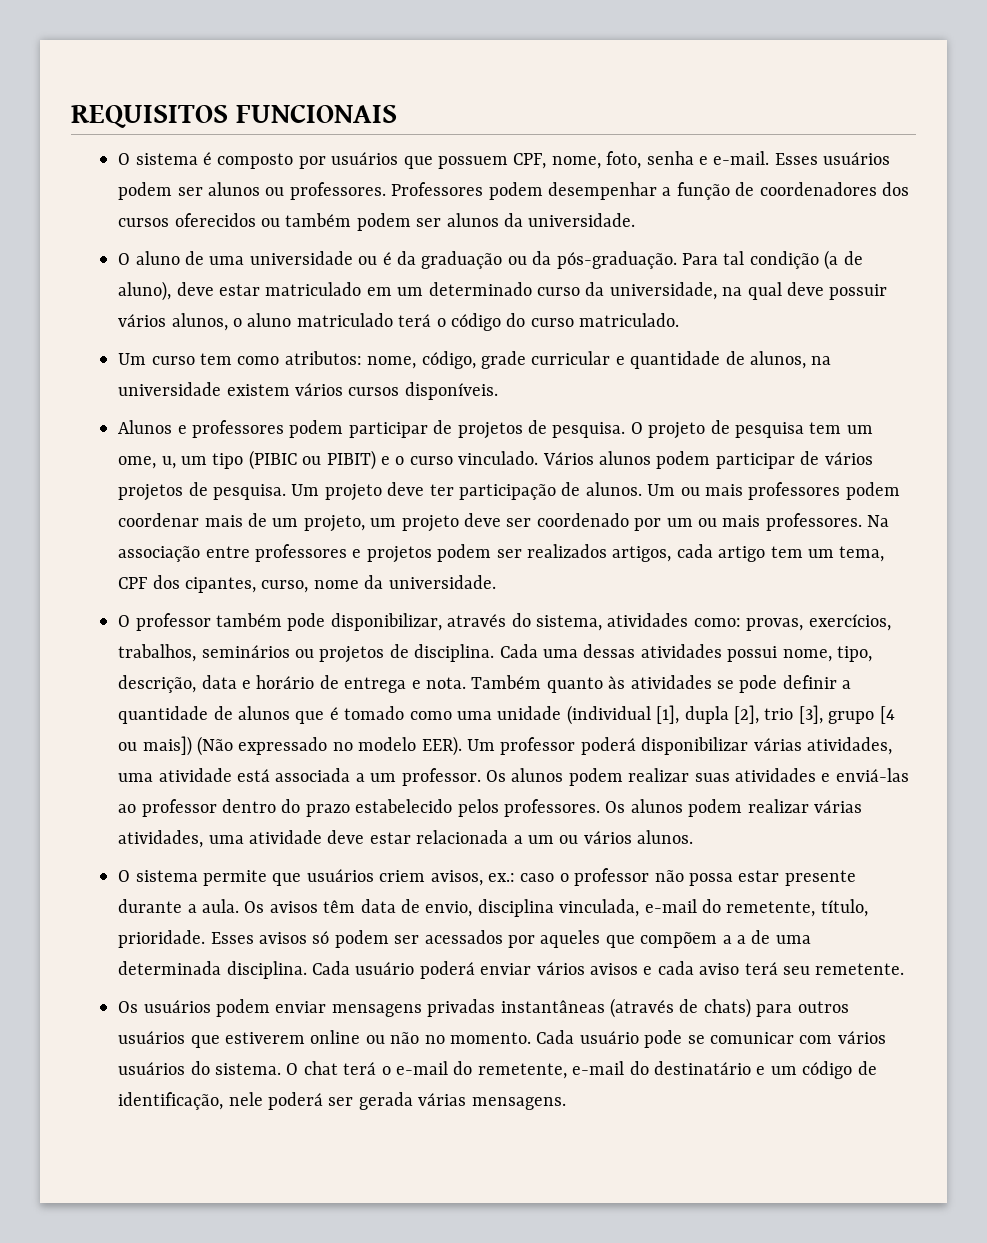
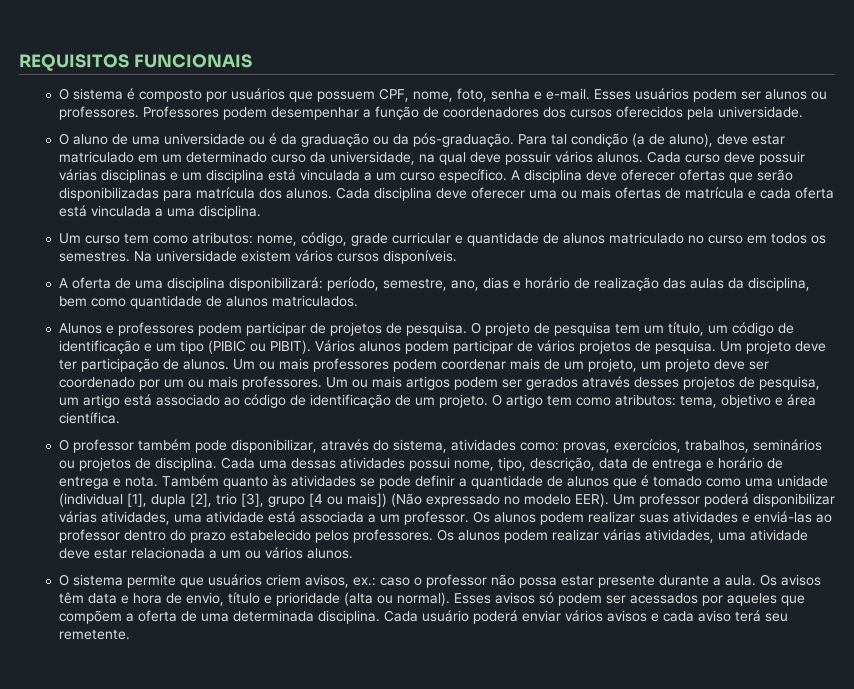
[261,213,524,231] ou também podem ser alunos da -> [686,107,714,120] pela
[171,313,680,331] alunos, o aluno matriculado terá o código do curso matriculado. -> [596,151,805,165] [58,169,793,183] [58,187,834,201] [58,205,261,219] alunos. Cada curso deve possuir várias disciplinas e um disciplina está vinculada a um curso específico. A disciplina deve oferecer ofertas que serão disponibilizadas para matrícula dos alunos. Cada disciplina deve oferecer uma ou mais ofertas de matrícula e cada oferta está vinculada a uma disciplina.
[750,351,832,369] alunos, na -> [562,232,826,244] [58,251,152,262] alunos matriculado no curso em todos os semestres. Na
(498, 391) none -> [58,277,810,291] [58,295,358,309] // A oferta de uma disciplina disponibilizará: período, semestre, ano, dias e horário de realização das aulas da disciplina, bem como quantidade de alunos matriculados.
[118,450,539,470] ome, u, um tipo (PIBIC ou PIBIT) e o curso vinculado. -> [667,322,794,336] [58,340,311,354] título, um código de identificação e um tipo (PIBIC ou PIBIT).
[867,515,890,527] [118,544,885,563] [118,575,496,593] Na associação entre professores e projetos podem ser realizados artigos, cada artigo tem um tema, CPF dos cipantes, curso, nome da universidade. -> [325,376,820,390] [58,394,816,408] [58,412,120,424] Um ou mais artigos podem ser gerados através desses projetos de pesquisa, um artigo está associado ao código de identificação de um projeto. O artigo tem como atributos: tema, objetivo e área científica.
(237, 682) none -> [631,458,702,471] de entrega
[401,899,868,917] [118,930,206,948] de envio, disciplina vinculada, e-mail do remetente, título, prioridade. -> [120,592,450,606] e hora de envio, título e prioridade (alta ou normal).
[737,935,747,944] a -> [137,610,177,622] oferta
[118,998,849,1018] [118,1030,886,1048] [118,1061,877,1079] [118,1092,566,1110] // Os usuários podem enviar mensagens privadas instantâneas (através de chats) para outros usuários que estiverem online ou não no momento. Cada usuário pode se comunicar com vários usuários do sistema. O chat terá o e-mail do remetente, e-mail do destinatário e um código de identificação, nele poderá ser gerada várias mensagens. -> (130, 634) none

